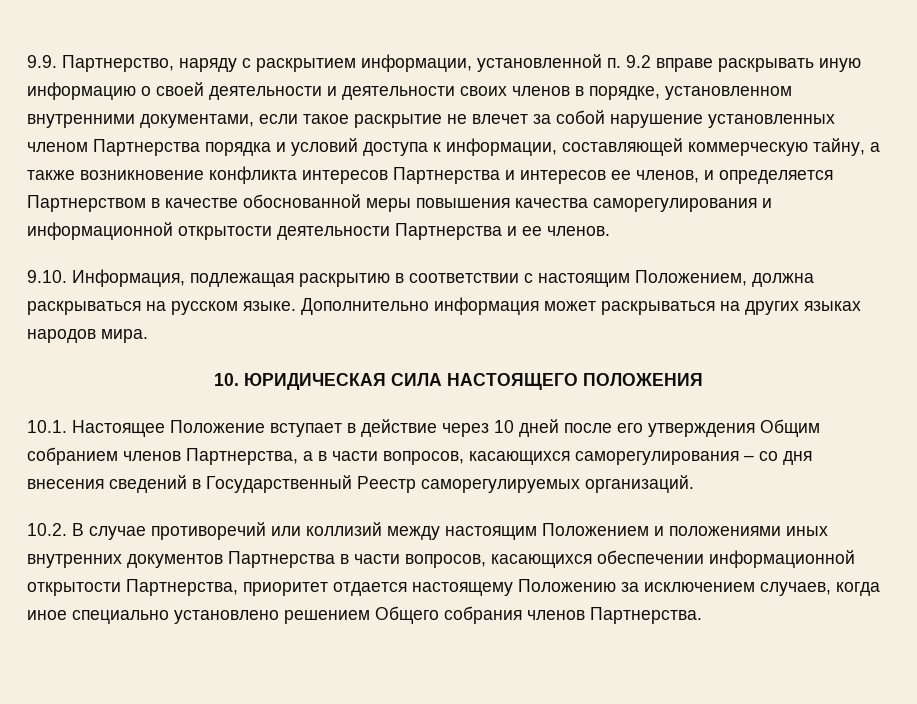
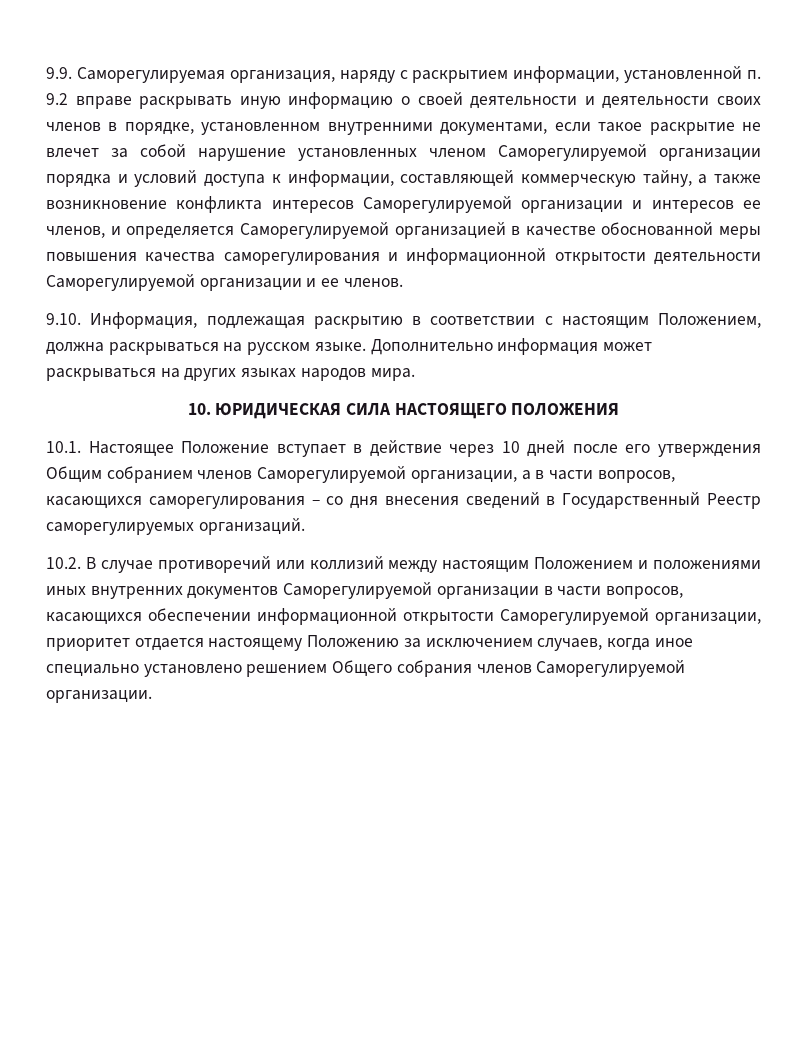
[62,55,174,72] Партнерство, -> [76,67,335,83] Саморегулируемая организация,
[93,139,200,156] Партнерства -> [498,144,761,161] Саморегулируемой организации
[393,167,500,184] Партнерства -> [362,196,624,213] Саморегулируемой организации
[27,195,146,212] Партнерством -> [239,222,506,239] Саморегулируемой организацией
[395,223,502,240] Партнерства -> [46,274,302,291] Саморегулируемой организации
[186,448,298,465] Партнерства, -> [257,466,517,483] Саморегулируемой организации,
[228,551,335,568] Партнерства -> [283,582,539,599] Саморегулируемой организации
[126,579,238,596] Партнерства, -> [500,608,761,625] Саморегулируемой организации,
[590,607,702,624] Партнерства. -> [536,660,686,677] [46,690,152,703] Саморегулируемой организации.

